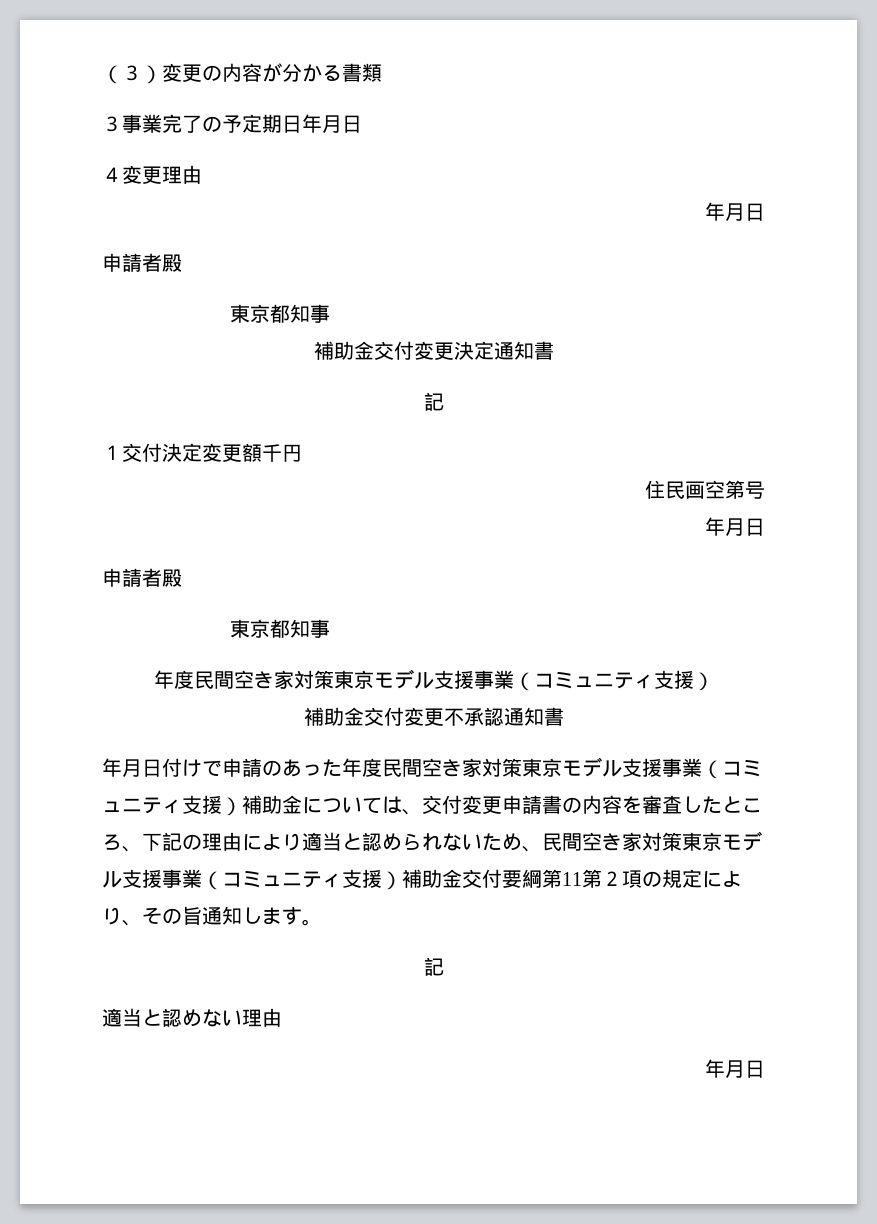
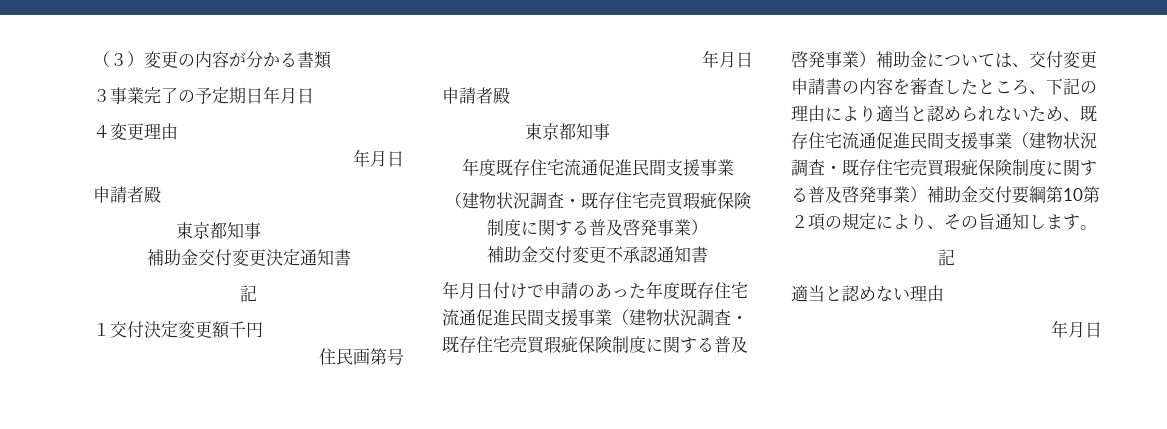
[705,480,725,499] 空 -> (370, 356) none
[193,669,694,691] 民間空き家対策東京モデル支援事業（コミュニティ支援 -> [495,159,734,176] [444,192,751,210] [487,219,691,236] 既存住宅流通促進民間支援事業 // （建物状況調査・既存住宅売買瑕疵保険制度に関する普及啓発事業
[382,757,762,779] [102,795,222,814] 民間空き家対策東京モデル支援事業（コミュニティ支援 -> [680,282,748,299] [442,309,748,326] [442,336,748,354] [791,51,859,68] 既存住宅流通促進民間支援事業（建物状況調査・既存住宅売買瑕疵保険制度に関する普及啓発事業
[542,831,762,851] [102,869,382,890] 民間空き家対策東京モデル支援事業（コミュニティ支援 -> [1080,105,1097,122] [791,132,1097,149] [791,159,1097,177] [791,186,910,203] 既存住宅流通促進民間支援事業（建物状況調査・既存住宅売買瑕疵保険制度に関する普及啓発事業
[562,872,582,886] 11 -> [1063,188,1083,201] 10

